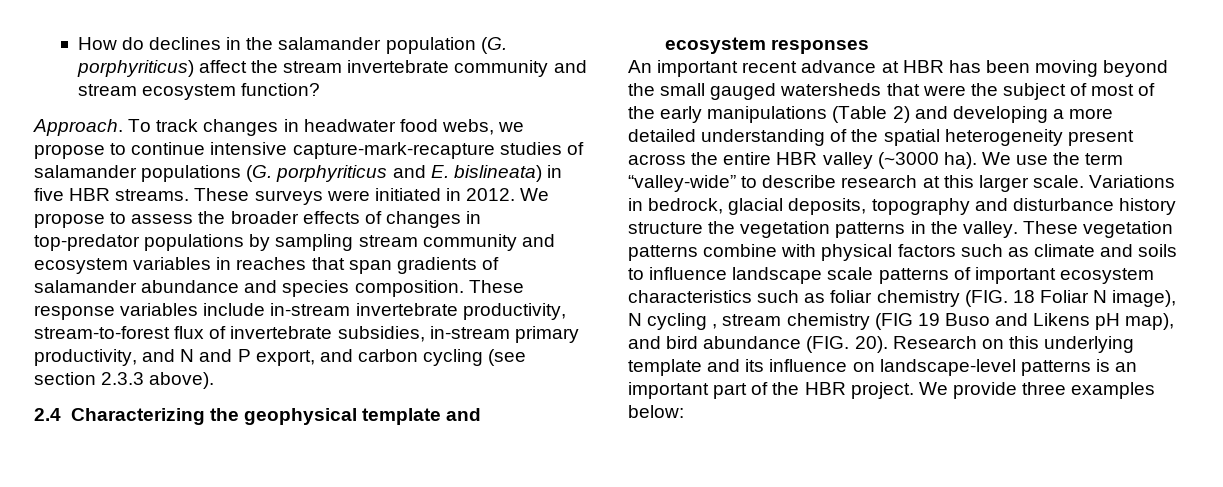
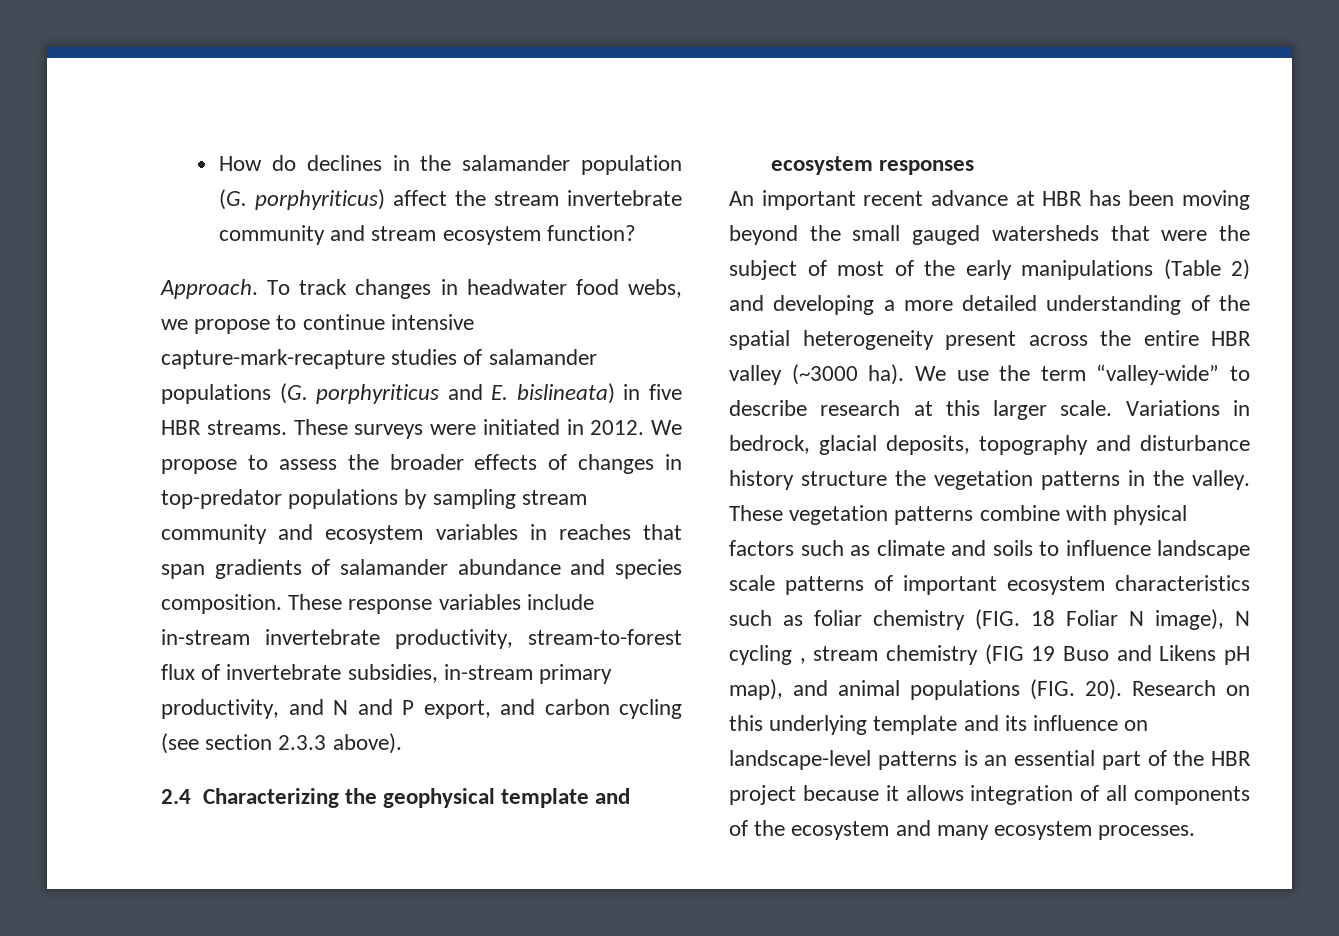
[666,336,802,349] bird abundance -> [838,680,1020,700] animal populations
[628,382,709,399] important -> [1014,750,1095,766] essential
[850,382,1156,399] [628,405,684,418] project. We provide three examples below: -> [729,785,1250,805] [729,820,1196,840] project because it allows integration of all components of the ecosystem and many ecosystem processes.

